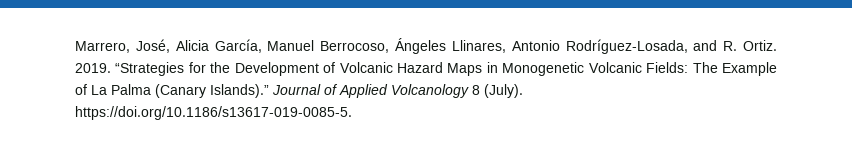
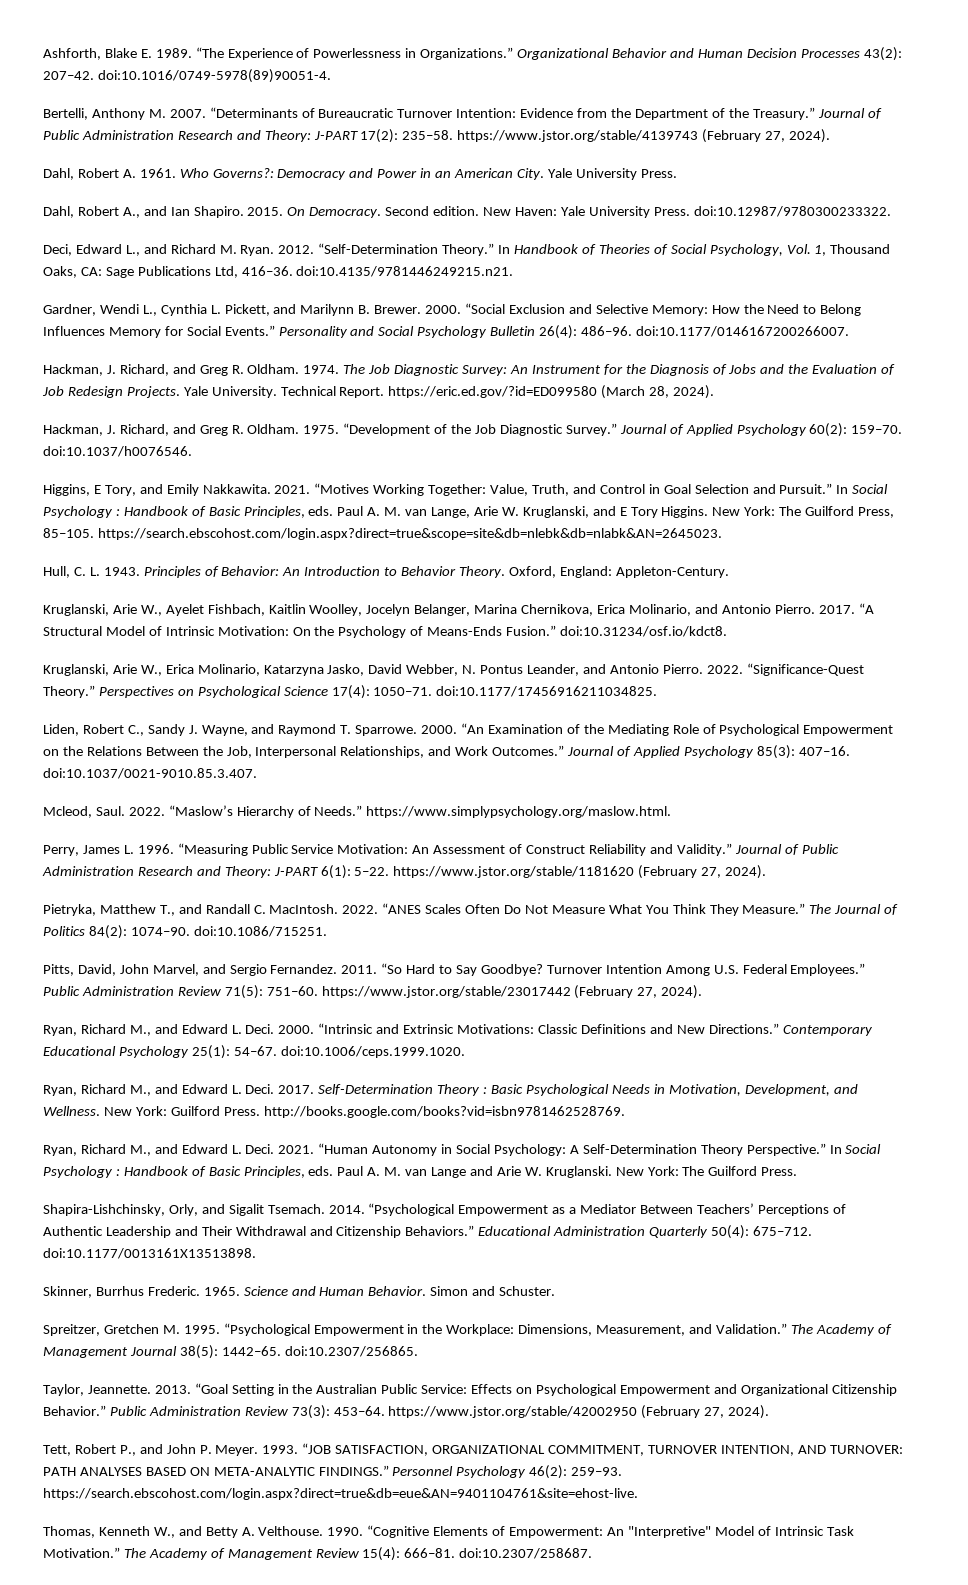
[75,38,778,54] [75,62,778,76] [75,84,523,98] [75,106,352,120] Marrero, José, Alicia García, Manuel Berrocoso, Ángeles Llinares, Antonio Rodríguez-Losada, and R. Ortiz. 2019. “Strategies for the Development of Volcanic Hazard Maps in Monogenetic Volcanic Fields: The Example of La Palma (Canary Islands).” Journal of Applied Volcanology 8 (July). https://doi.org/10.1186/s13617-019-0085-5. -> [43,47,902,61] [43,69,331,83] [43,107,882,120] [43,129,831,143] [43,168,677,180] [43,206,891,218] [43,243,891,256] [43,266,514,278] [43,303,862,316] [43,325,849,339] [43,364,896,376] [42,385,715,399] [43,423,903,437] [43,446,192,457] [43,483,889,496] [43,506,895,518] [43,528,722,540] [43,566,729,578] [43,603,874,616] [43,625,728,638] [43,663,864,676] [43,685,658,699] [43,723,894,736] [43,745,850,759] [43,768,257,779] [43,805,672,818] [43,843,839,856] [42,865,767,879] [43,903,899,916] [43,925,327,939] [43,963,866,976] [43,985,703,999] [43,1023,873,1036] [43,1045,465,1059] [43,1084,858,1096] [43,1106,625,1118] [43,1143,882,1156] [43,1166,798,1178] [43,1203,846,1216] [43,1225,812,1239] [43,1248,256,1259] [43,1286,556,1298] [43,1323,892,1336] [43,1345,418,1359] [43,1383,897,1396] [43,1405,770,1419] [43,1443,903,1456] [43,1465,623,1479] [43,1488,638,1500] [43,1525,854,1538] [43,1547,593,1561] Ashforth, Blake E. 1989. “The Experience of Powerlessness in Organizations.” Organizational Behavior and Human Decision Processes 43(2): 207–42. doi:10.1016/0749-5978(89)90051-4. // Bertelli, Anthony M. 2007. “Determinants of Bureaucratic Turnover Intention: Evidence from the Department of the Treasury.” Journal of Public Administration Research and Theory: J-PART 17(2): 235–58. https://www.jstor.org/stable/4139743 (February 27, 2024). // Dahl, Robert A. 1961. Who Governs?: Democracy and Power in an American City. Yale University Press. // Dahl, Robert A., and Ian Shapiro. 2015. On Democracy. Second edition. New Haven: Yale University Press. doi:10.12987/9780300233322. // Deci, Edward L., and Richard M. Ryan. 2012. “Self-Determination Theory.” In Handbook of Theories of Social Psychology, Vol. 1, Thousand Oaks, CA: Sage Publications Ltd, 416–36. doi:10.4135/9781446249215.n21. // Gardner, Wendi L., Cynthia L. Pickett, and Marilynn B. Brewer. 2000. “Social Exclusion and Selective Memory: How the Need to Belong Influences Memory for Social Events.” Personality and Social Psychology Bulletin 26(4): 486–96. doi:10.1177/0146167200266007. // Hackman, J. Richard, and Greg R. Oldham. 1974. The Job Diagnostic Survey: An Instrument for the Diagnosis of Jobs and the Evaluation of Job Redesign Projects. Yale University. Technical Report. https://eric.ed.gov/?id=ED099580 (March 28, 2024). // Hackman, J. Richard, and Greg R. Oldham. 1975. “Development of the Job Diagnostic Survey.” Journal of Applied Psychology 60(2): 159–70. doi:10.1037/h0076546. // Higgins, E Tory, and Emily Nakkawita. 2021. “Motives Working Together: Value, Truth, and Control in Goal Selection and Pursuit.” In Social Psychology : Handbook of Basic Principles, eds. Paul A. M. van Lange, Arie W. Kruglanski, and E Tory Higgins. New York: The Guilford Press, 85–105. https://search.ebscohost.com/login.aspx?direct=true&scope=site&db=nlebk&db=nlabk&AN=2645023. // Hull, C. L. 1943. Principles of Behavior: An Introduction to Behavior Theory. Oxford, England: Appleton-Century. // Kruglanski, Arie W., Ayelet Fishbach, Kaitlin Woolley, Jocelyn Belanger, Marina Chernikova, Erica Molinario, and Antonio Pierro. 2017. “A Structural Model of Intrinsic Motivation: On the Psychology of Means-Ends Fusion.” doi:10.31234/osf.io/kdct8. // Kruglanski, Arie W., Erica Molinario, Katarzyna Jasko, David Webber, N. Pontus Leander, and Antonio Pierro. 2022. “Significance-Quest Theory.” Perspectives on Psychological Science 17(4): 1050–71. doi:10.1177/17456916211034825. // Liden, Robert C., Sandy J. Wayne, and Raymond T. Sparrowe. 2000. “An Examination of the Mediating Role of Psychological Empowerment on the Relations Between the Job, Interpersonal Relationships, and Work Outcomes.” Journal of Applied Psychology 85(3): 407–16. doi:10.1037/0021-9010.85.3.407. // Mcleod, Saul. 2022. “Maslow’s Hierarchy of Needs.” https://www.simplypsychology.org/maslow.html. // Perry, James L. 1996. “Measuring Public Service Motivation: An Assessment of Construct Reliability and Validity.” Journal of Public Administration Research and Theory: J-PART 6(1): 5–22. https://www.jstor.org/stable/1181620 (February 27, 2024). // Pietryka, Matthew T., and Randall C. MacIntosh. 2022. “ANES Scales Often Do Not Measure What You Think They Measure.” The Journal of Politics 84(2): 1074–90. doi:10.1086/715251. // Pitts, David, John Marvel, and Sergio Fernandez. 2011. “So Hard to Say Goodbye? Turnover Intention Among U.S. Federal Employees.” Public Administration Review 71(5): 751–60. https://www.jstor.org/stable/23017442 (February 27, 2024). // Ryan, Richard M., and Edward L. Deci. 2000. “Intrinsic and Extrinsic Motivations: Classic Definitions and New Directions.” Contemporary Educational Psychology 25(1): 54–67. doi:10.1006/ceps.1999.1020. // Ryan, Richard M., and Edward L. Deci. 2017. Self-Determination Theory : Basic Psychological Needs in Motivation, Development, and Wellness. New York: Guilford Press. http://books.google.com/books?vid=isbn9781462528769. // Ryan, Richard M., and Edward L. Deci. 2021. “Human Autonomy in Social Psychology: A Self-Determination Theory Perspective.” In Social Psychology : Handbook of Basic Principles, eds. Paul A. M. van Lange and Arie W. Kruglanski. New York: The Guilford Press. // Shapira-Lishchinsky, Orly, and Sigalit Tsemach. 2014. “Psychological Empowerment as a Mediator Between Teachers’ Perceptions of Authentic Leadership and Their Withdrawal and Citizenship Behaviors.” Educational Administration Quarterly 50(4): 675–712. doi:10.1177/0013161X13513898. // Skinner, Burrhus Frederic. 1965. Science and Human Behavior. Simon and Schuster. // Spreitzer, Gretchen M. 1995. “Psychological Empowerment in the Workplace: Dimensions, Measurement, and Validation.” The Academy of Management Journal 38(5): 1442–65. doi:10.2307/256865. // Taylor, Jeannette. 2013. “Goal Setting in the Australian Public Service: Effects on Psychological Empowerment and Organizational Citizenship Behavior.” Public Administration Review 73(3): 453–64. https://www.jstor.org/stable/42002950 (February 27, 2024). // Tett, Robert P., and John P. Meyer. 1993. “JOB SATISFACTION, ORGANIZATIONAL COMMITMENT, TURNOVER INTENTION, AND TURNOVER: PATH ANALYSES BASED ON META-ANALYTIC FINDINGS.” Personnel Psychology 46(2): 259–93. https://search.ebscohost.com/login.aspx?direct=true&db=eue&AN=9401104761&site=ehost-live. // Thomas, Kenneth W., and Betty A. Velthouse. 1990. “Cognitive Elements of Empowerment: An "Interpretive" Model of Intrinsic Task Motivation.” The Academy of Management Review 15(4): 666–81. doi:10.2307/258687.

